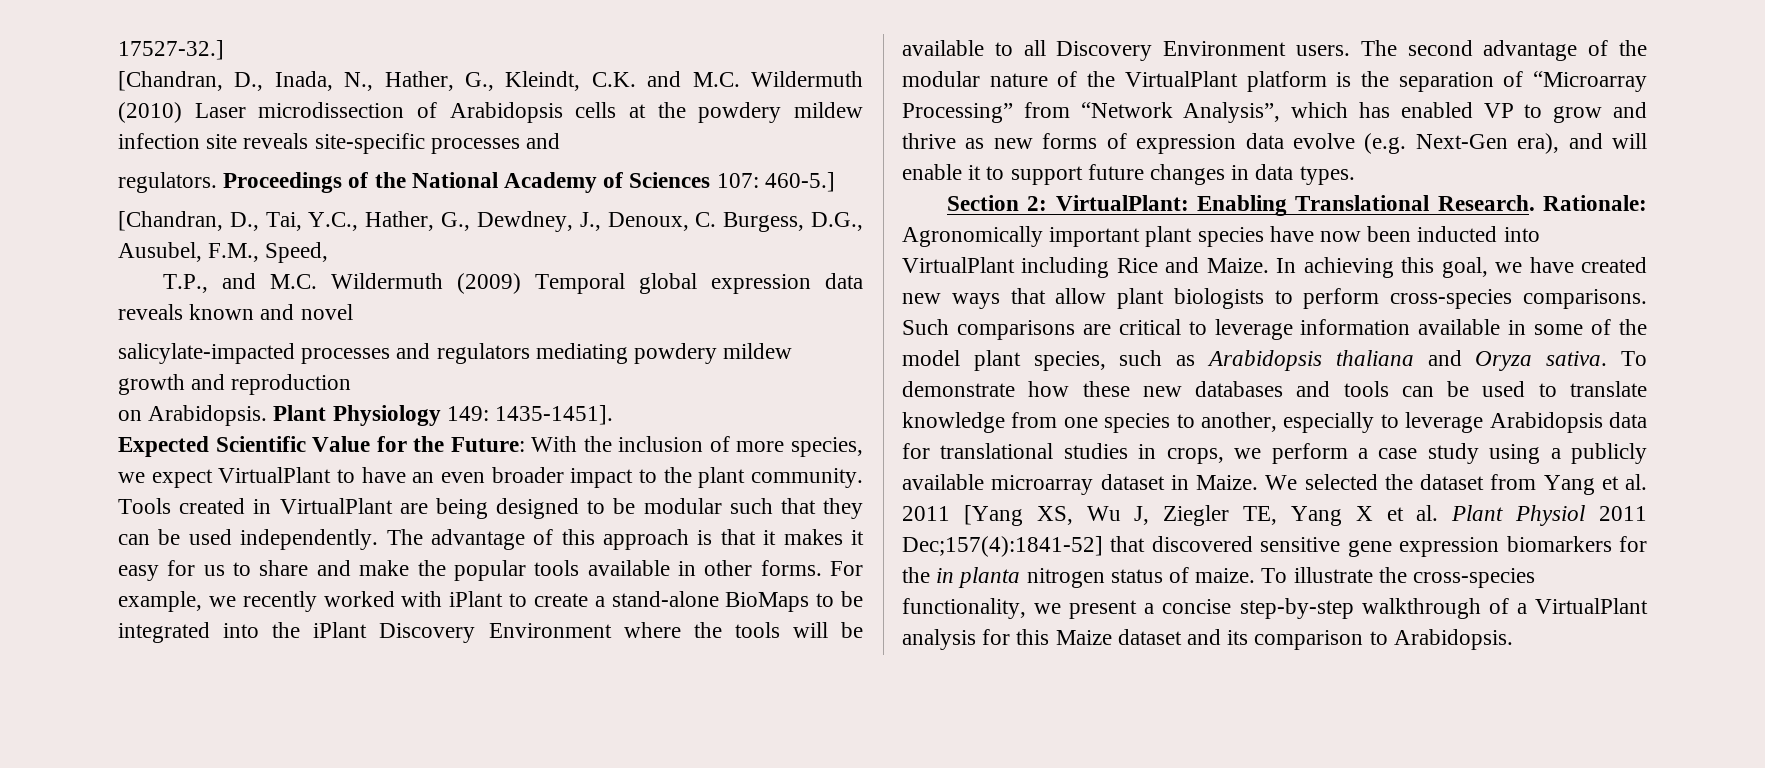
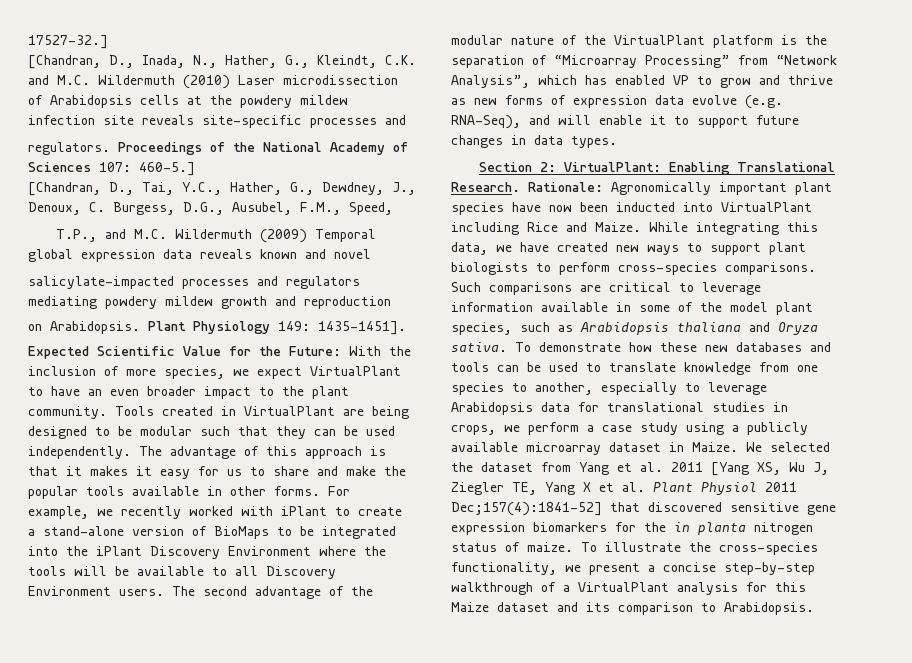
(719, 599) none -> [132,526,207,536] version of
[1415,133,1560,154] Next-Gen era), -> [451,115,521,129] RNA-Seq),
[1276,257,1488,278] In achieving this goal, -> [649,222,818,235] [451,242,488,255] While integrating this data,
[1010,288,1107,304] that allow -> [687,243,761,255] to support

